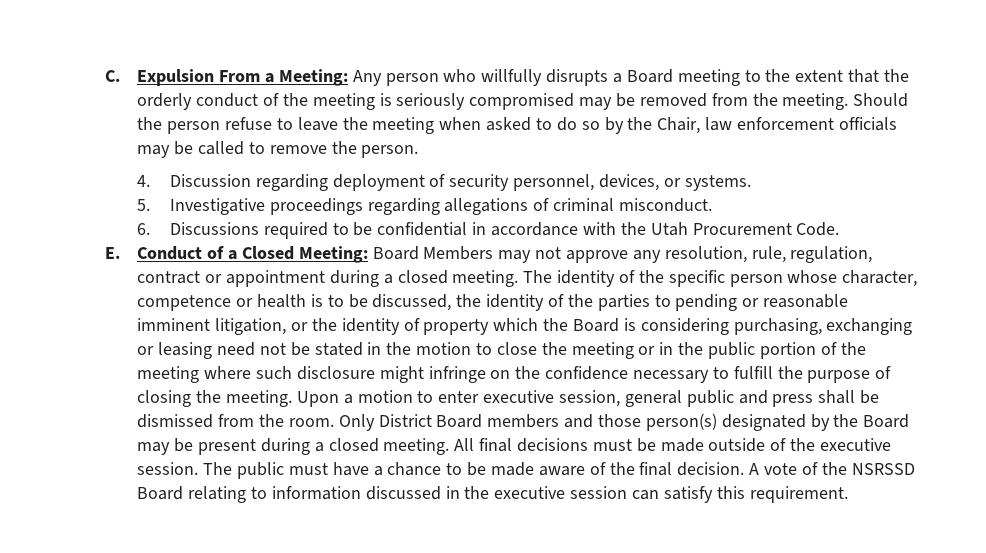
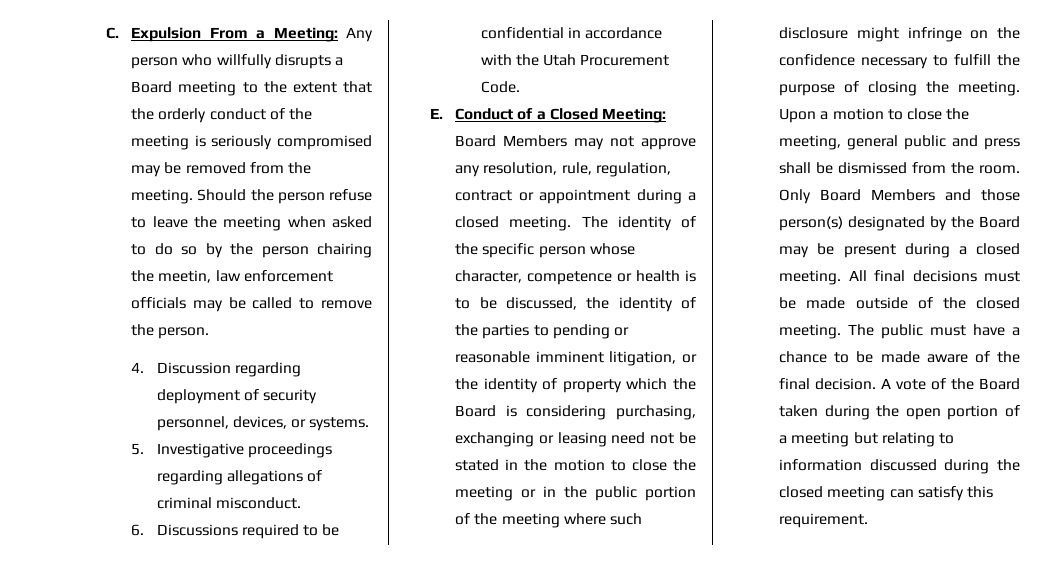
[657,117,701,134] Chair, -> [261,243,372,258] [131,270,212,283] person chairing the meetin,
[438,390,621,407] enter executive session, -> [906,108,970,120] [779,135,842,150] close the meeting,
[378,414,560,428] District Board members -> [820,189,936,201] Board Members
[820,438,892,451] [137,462,199,475] executive session. -> [976,297,1020,309] [779,324,842,339] closed meeting.
[851,463,915,475] [137,486,628,503] NSRSSD Board relating to information discussed in the executive session -> [979,378,1020,390] [779,405,1020,420] [779,432,954,447] [779,459,1020,474] [779,486,886,501] Board taken during the open portion of a meeting but relating to information discussed during the closed meeting

